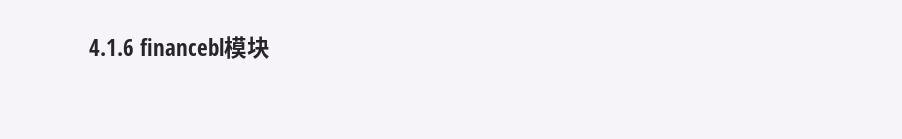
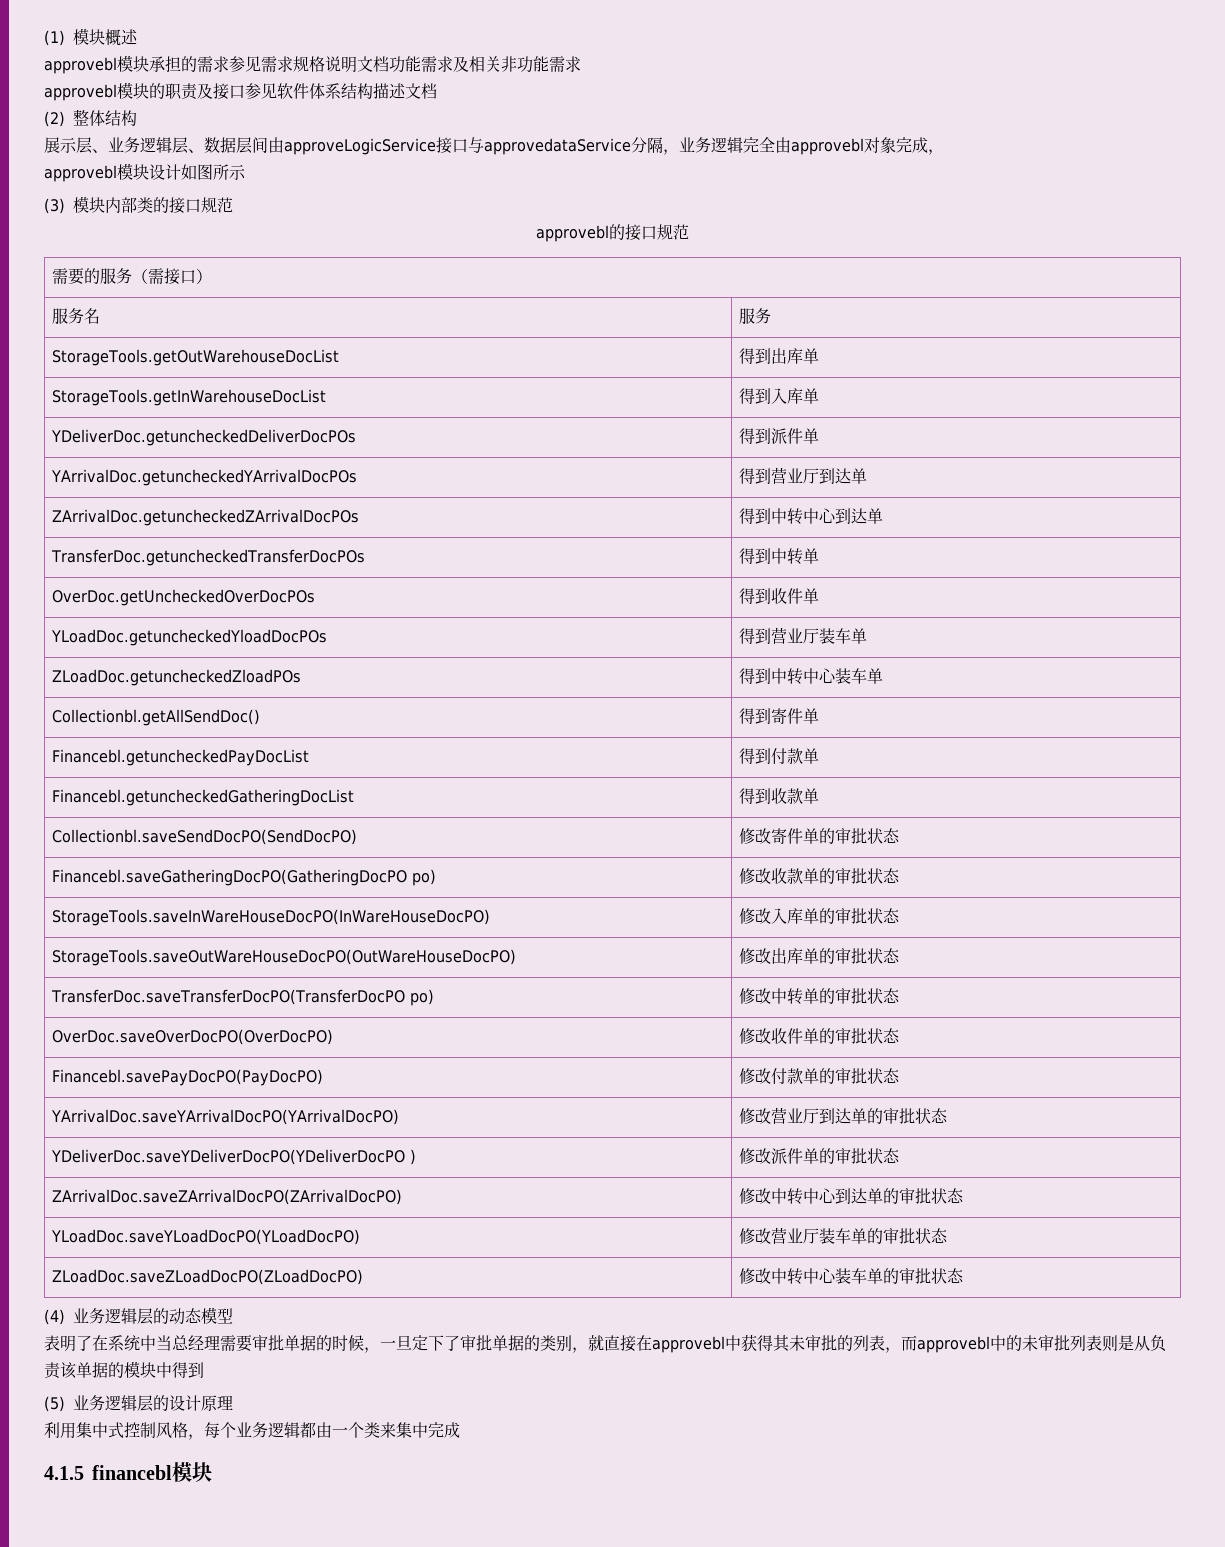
[89,39,134,56] 4.1.6 -> [44,28,138,46] [44,55,581,74] [44,82,437,101] [44,109,137,127] [44,137,944,155] [44,163,246,182] [44,196,233,214] [536,224,689,242] [52,268,213,285] [52,308,101,324] [739,308,772,324] [52,349,340,366] [739,348,820,364] [52,389,327,406] [739,388,820,404] [51,429,357,446] [739,428,820,444] [51,469,358,486] [739,467,868,484] [52,509,360,526] [739,508,884,525] [51,549,366,566] [739,548,820,565] [52,589,316,606] [739,588,820,604] [51,629,328,646] [739,627,868,644] [52,669,302,686] [739,668,884,685] [52,709,261,726] [739,708,820,724] [52,749,310,766] [739,748,820,765] [52,789,355,806] [739,788,820,804] [52,829,358,845] [739,827,901,844] [52,869,437,886] [739,867,901,884] [52,909,491,926] [739,907,901,924] [52,949,517,966] [739,947,901,964] [51,989,435,1006] [739,987,901,1005] [52,1029,334,1045] [739,1027,901,1044] [52,1069,324,1086] [739,1067,901,1085] [51,1109,400,1125] [739,1107,949,1124] [51,1149,417,1165] [739,1147,901,1164] [52,1189,403,1205] [739,1187,965,1205] [51,1229,361,1245] [739,1227,949,1244] [52,1269,364,1285] [739,1267,965,1285] [44,1307,233,1325] [44,1334,1166,1353] [44,1361,204,1379] [44,1395,233,1412] [44,1422,460,1440] [44,1466,84,1480] (1)模块概述 // approvebl模块承担的需求参见需求规格说明文档功能需求及相关非功能需求 // approvebl模块的职责及接口参见软件体系结构描述文档 // (2)整体结构 // 展示层、业务逻辑层、数据层间由approveLogicService接口与approvedataService分隔，业务逻辑完全由approvebl对象完成， // approvebl模块设计如图所示 // (3)模块内部类的接口规范 // approvebl的接口规范 // 需要的服务（需接口） // 服务名 | 服务 // StorageTools.getOutWarehouseDocList | 得到出库单 // StorageTools.getInWarehouseDocList | 得到入库单 // YDeliverDoc.getuncheckedDeliverDocPOs | 得到派件单 // YArrivalDoc.getuncheckedYArrivalDocPOs | 得到营业厅到达单 // ZArrivalDoc.getuncheckedZArrivalDocPOs | 得到中转中心到达单 // TransferDoc.getuncheckedTransferDocPOs | 得到中转单 // OverDoc.getUncheckedOverDocPOs | 得到收件单 // YLoadDoc.getuncheckedYloadDocPOs | 得到营业厅装车单 // ZLoadDoc.getuncheckedZloadPOs | 得到中转中心装车单 // Collectionbl.getAllSendDoc() | 得到寄件单 // Financebl.getuncheckedPayDocList | 得到付款单 // Financebl.getuncheckedGatheringDocList | 得到收款单 // Collectionbl.saveSendDocPO(SendDocPO) | 修改寄件单的审批状态 // Financebl.saveGatheringDocPO(GatheringDocPO po) | 修改收款单的审批状态 // StorageTools.saveInWareHouseDocPO(InWareHouseDocPO) | 修改入库单的审批状态 // StorageTools.saveOutWareHouseDocPO(OutWareHouseDocPO) | 修改出库单的审批状态 // TransferDoc.saveTransferDocPO(TransferDocPO po) | 修改中转单的审批状态 // OverDoc.saveOverDocPO(OverDocPO) | 修改收件单的审批状态 // Financebl.savePayDocPO(PayDocPO) | 修改付款单的审批状态 // YArrivalDoc.saveYArrivalDocPO(YArrivalDocPO) | 修改营业厅到达单的审批状态 // YDeliverDoc.saveYDeliverDocPO(YDeliverDocPO ) | 修改派件单的审批状态 // ZArrivalDoc.saveZArrivalDocPO(ZArrivalDocPO) | 修改中转中心到达单的审批状态 // YLoadDoc.saveYLoadDocPO(YLoadDocPO) | 修改营业厅装车单的审批状态 // ZLoadDoc.saveZLoadDocPO(ZLoadDocPO) | 修改中转中心装车单的审批状态 // (4)业务逻辑层的动态模型 // 表明了在系统中当总经理需要审批单据的时候，一旦定下了审批单据的类别，就直接在approvebl中获得其未审批的列表，而approvebl中的未审批列表则是从负责该单据的模块中得到 // (5)业务逻辑层的设计原理 // 利用集中式控制风格，每个业务逻辑都由一个类来集中完成 // 4.1.5

